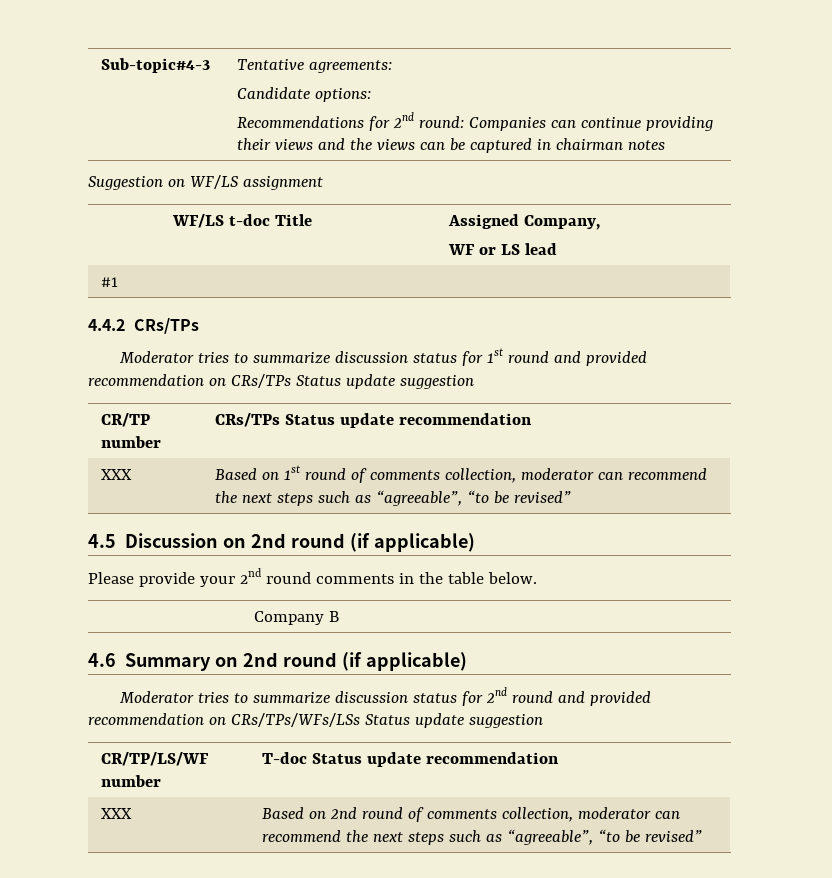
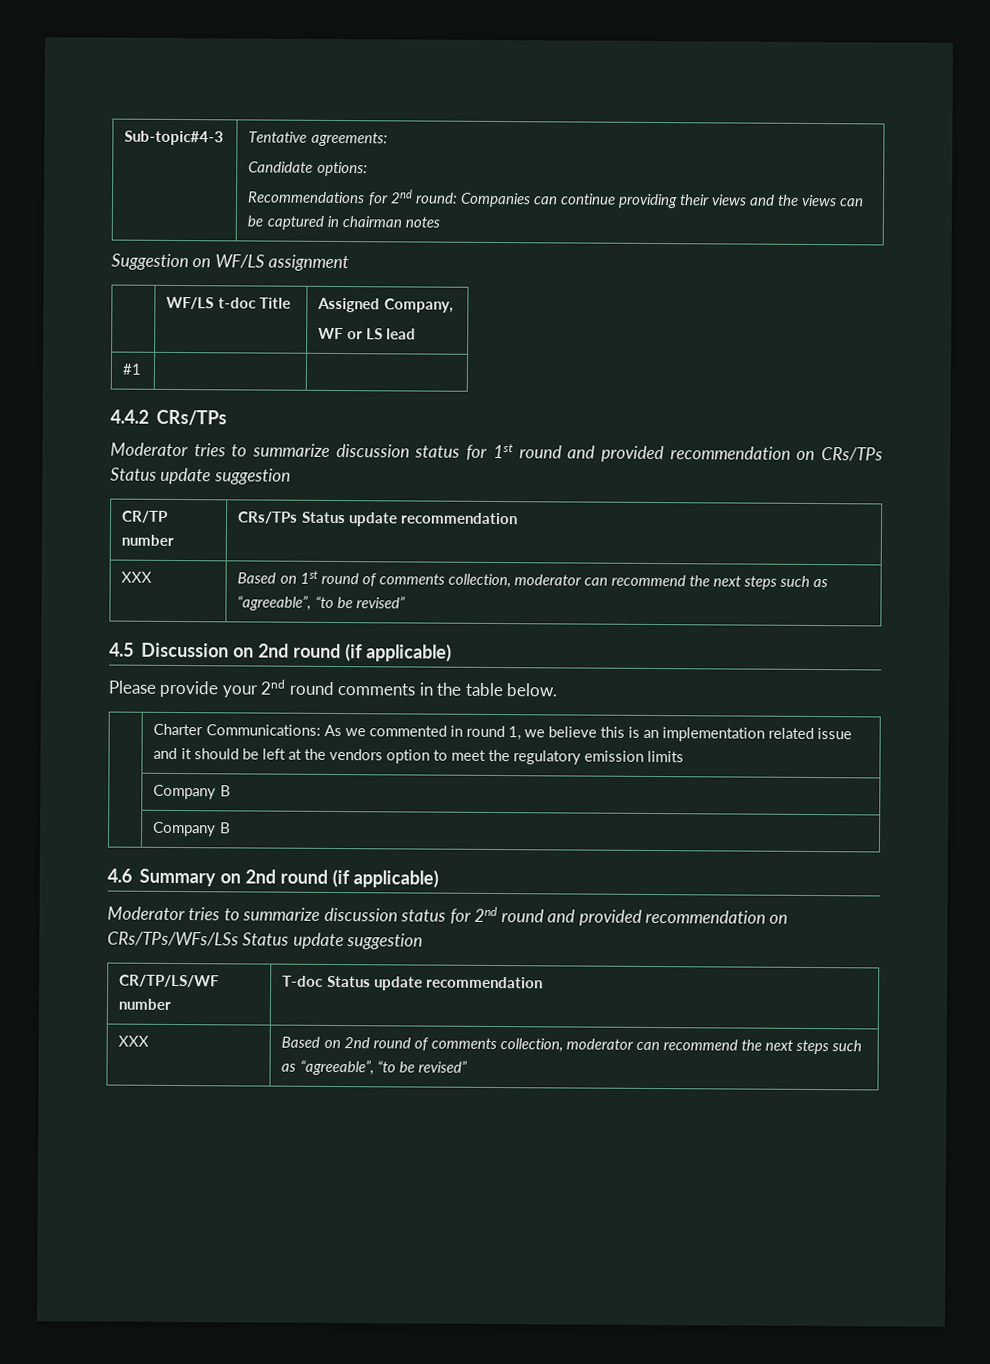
(537, 578) none -> [153,723,853,742] [153,747,685,765] [153,784,231,800] // | Charter Communications: As we commented in round 1, we believe this is an implementation related issue and it should be left at the vendors option to meet the regulatory emission limits // | Company B

